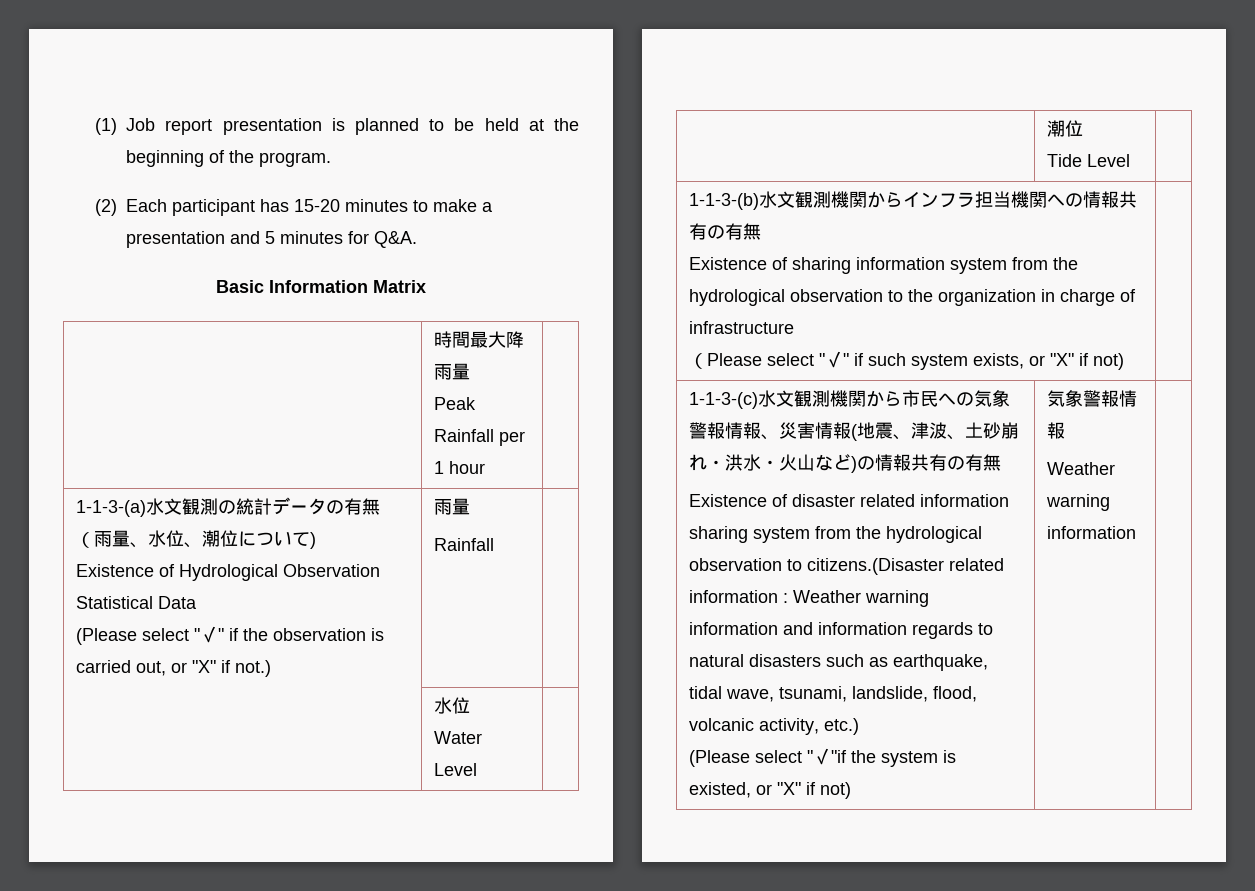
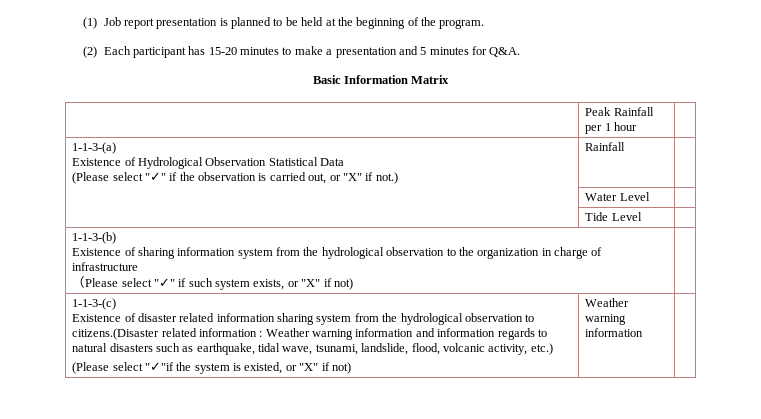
[434,331,525,348] [434,363,471,380] 時間最大降雨量 // -> (450, 79) none
[146,497,381,515] [76,530,317,549] 水文観測の統計データの有無（雨量、水位、潮位について) -> (117, 148) none
[434,498,471,515] 雨量 // -> (398, 178) none
[434,697,471,714] 水位 // -> (626, 146) none
[1047,120,1084,137] 潮位 // -> (650, 196) none
[759,191,1138,208] [689,223,762,240] 水文観測機関からインフラ担当機関への情報共有の有無 -> (117, 238) none
[758,390,1011,407] [689,422,1020,441] [689,454,1002,473] 水文観測機関から市民への気象警報情報、災害情報(地震、津波、土砂崩れ・洪水・火山など)の情報共有の有無 -> (117, 304) none
[1047,390,1138,407] [1047,422,1066,439] 気象警報情報 // -> (351, 368) none

